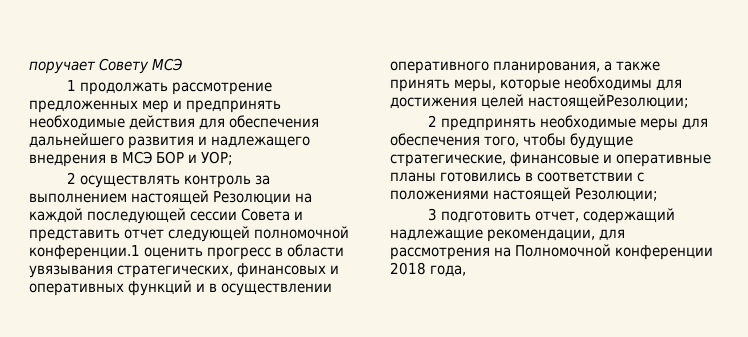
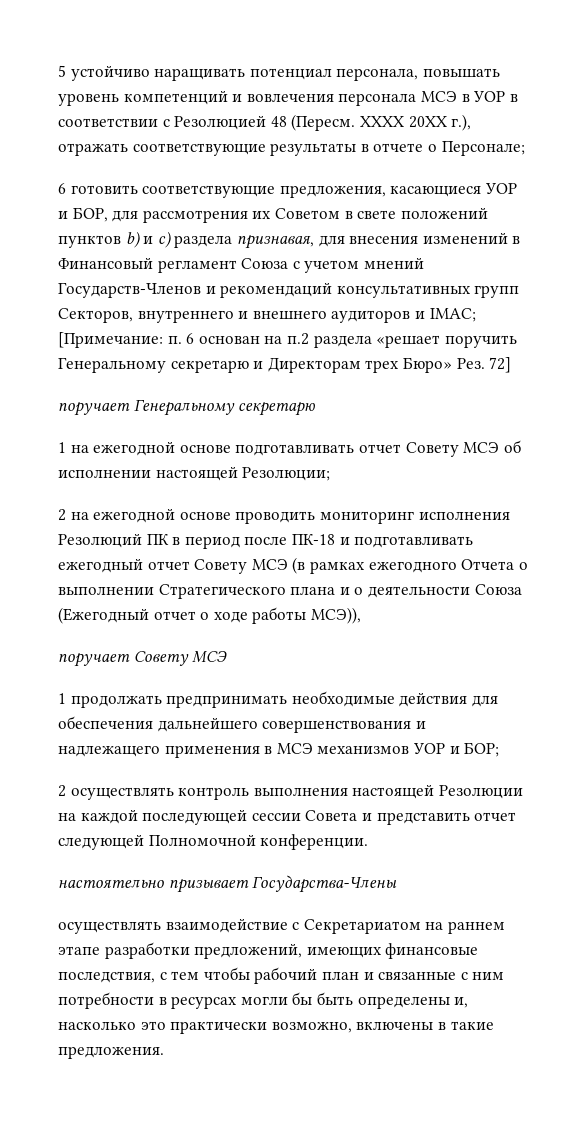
(29, 67) none -> [58,65,500,81] [58,90,518,106] [58,114,472,131] [58,141,525,156] [58,183,517,198] [58,207,488,223] [58,231,521,249] [58,257,424,273] [58,282,520,298] [58,308,476,323] [58,332,517,348] [58,357,512,373] [58,399,316,416] [58,440,521,457] [58,466,331,481] [58,508,510,524] [58,533,474,549] [58,557,528,574] [58,584,522,599] [58,607,361,624] 5 устойчиво наращивать потенциал персонала, повышать уровень компетенций и вовлечения персонала МСЭ в УОР в соответствии с Резолюцией 48 (Пересм. XXXX 20XX г.), отражать соответствующие результаты в отчете о Персонале; // 6 готовить соответствующие предложения, касающиеся УОР и БОР, для рассмотрения их Советом в свете положений пунктов b) и c) раздела признавая, для внесения изменений в Финансовый регламент Союза с учетом мнений Государств-Членов и рекомендаций консультативных групп Секторов, внутреннего и внешнего аудиторов и IMAC; [Примечание: п. 6 основан на п.2 раздела «решает поручить Генеральному секретарю и Директорам трех Бюро» Рез. 72] // поручает Генеральному секретарю // 1 на ежегодной основе подготавливать отчет Совету МСЭ об исполнении настоящей Резолюции; // 2 на ежегодной основе проводить мониторинг исполнения Резолюций ПК в период после ПК-18 и подготавливать ежегодный отчет Совету МСЭ (в рамках ежегодного Отчета о выполнении Стратегического плана и о деятельности Союза (Ежегодный отчет о ходе работы МСЭ)), //
[171,82,272,95] [29,100,281,113] рассмотрение предложенных мер и предпринять -> [166,695,288,708] предпринимать
[128,136,194,149] развития -> [262,720,412,733] совершенствования
[29,154,106,167] внедрения -> [164,745,260,758] применения
[156,151,233,165] БОР и УОР; -> [317,742,500,757] механизмов УОР и БОР;
[254,175,270,185] [29,193,127,203] за выполнением -> [253,787,348,796] выполнения
[254,226,349,239] [29,244,344,260] [29,263,339,278] [29,280,332,296] [390,61,660,74] [390,76,682,92] [390,94,689,109] [427,115,708,131] [390,133,633,149] [390,152,711,167] [390,172,644,182] [390,187,658,202] [427,208,675,224] [390,229,625,242] [390,244,713,260] [390,262,466,277] полномочной конференции.1 оценить прогресс в области увязывания стратегических, финансовых и оперативных функций и в осуществлении оперативного планирования, а также принять меры, которые необходимы для достижения целей настоящейРезолюции; // 2 предпринять необходимые меры для обеспечения того, чтобы будущие стратегические, финансовые и оперативные планы готовились в соответствии с положениями настоящей Резолюции; // 3 подготовить отчет, содержащий надлежащие рекомендации, для рассмотрения на Полномочной конференции 2018 года, -> [148,834,369,850] [58,875,398,893] [58,918,505,934] [58,942,479,959] [58,967,505,984] [58,992,469,1009] [58,1021,494,1034] [58,1046,164,1059] Полномочной конференции. // настоятельно призывает Государства-Члены // осуществлять взаимодействие с Секретариатом на раннем этапе разработки предложений, имеющих финансовые последствия, с тем чтобы рабочий план и связанные с ним потребности в ресурсах могли бы быть определены и, насколько это практически возможно, включены в такие предложения.

